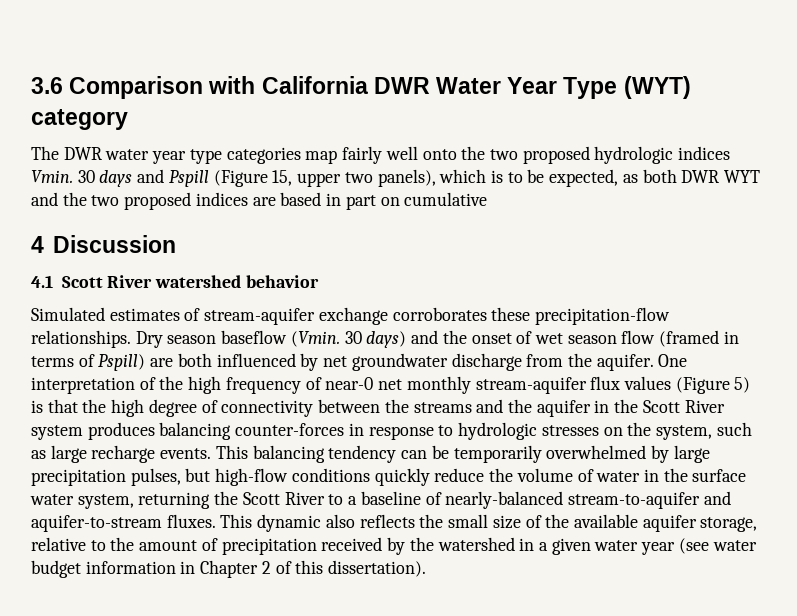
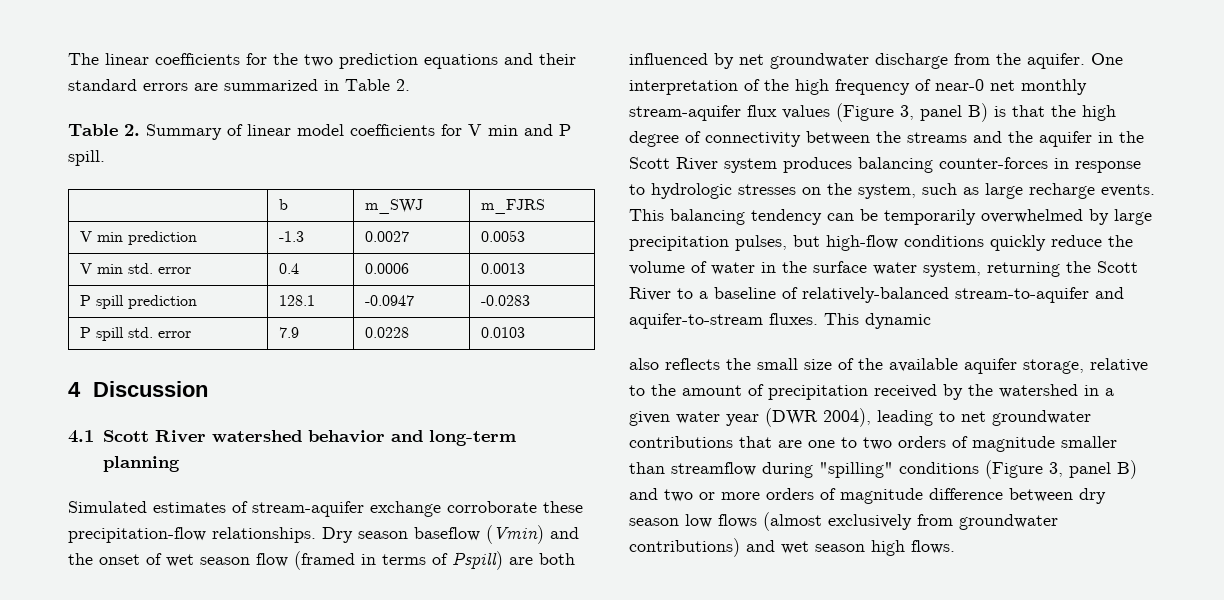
[31,76,691,99] [31,109,128,130] [31,146,731,164] [31,169,761,187] [31,192,488,210] 3.6 Comparison with California DWR Water Year Type (WYT) category // The DWR water year type categories map fairly well onto the two proposed hydrologic indices Vmin. 30 days and Pspill (Figure 15, upper two panels), which is to be expected, as both DWR WYT and the two proposed indices are based in part on cumulative -> [68,53,576,69] [68,79,410,91] [68,124,571,140] [68,150,105,166] [279,199,289,210] [365,199,424,214] [481,199,546,214] [80,231,198,245] [279,231,305,242] [365,231,410,242] [481,230,526,242] [80,263,192,274] [279,263,300,274] [365,263,410,274] [481,263,526,274] [80,295,198,309] [279,295,316,306] [365,295,415,306] [481,295,531,306] [80,327,192,341] [279,327,300,338] [365,327,410,338] [481,327,526,338] The linear coefficients for the two prediction equations and their standard errors are summarized in Table 2. // Table 2. Summary of linear model coefficients for V min and P spill. // | b | m_SWJ | m_FJRS // V min prediction | -1.3 | 0.0027 | 0.0053 // V min std. error | 0.4 | 0.0006 | 0.0013 // P spill prediction | 128.1 | -0.0947 | -0.0283 // P spill std. error | 7.9 | 0.0228 | 0.0103
(319, 281) none -> [390,430,516,446] [102,456,180,472] and long-term planning
[392,307,487,321] corroborates -> [447,501,537,513] corroborate
[290,331,407,348] (Vmin. 30 days) -> [486,525,544,544] (Vmin)
[734,377,751,393] 5) -> [900,103,988,122] 3, panel B)
[445,491,564,509] nearly-balanced -> [802,287,949,303] relatively-balanced
(322, 523) none -> (931, 321) //
[678,538,757,554] [31,560,427,578] (see water budget information in Chapter 2 of this dissertation). -> [765,408,1091,427] [629,436,1117,452] [629,460,1137,479] [629,488,1106,504] [629,512,1058,531] [629,538,955,557] (DWR 2004), leading to net groundwater contributions that are one to two orders of magnitude smaller than streamflow during "spilling" conditions (Figure 3, panel B) and two or more orders of magnitude difference between dry season low flows (almost exclusively from groundwater contributions) and wet season high flows.

